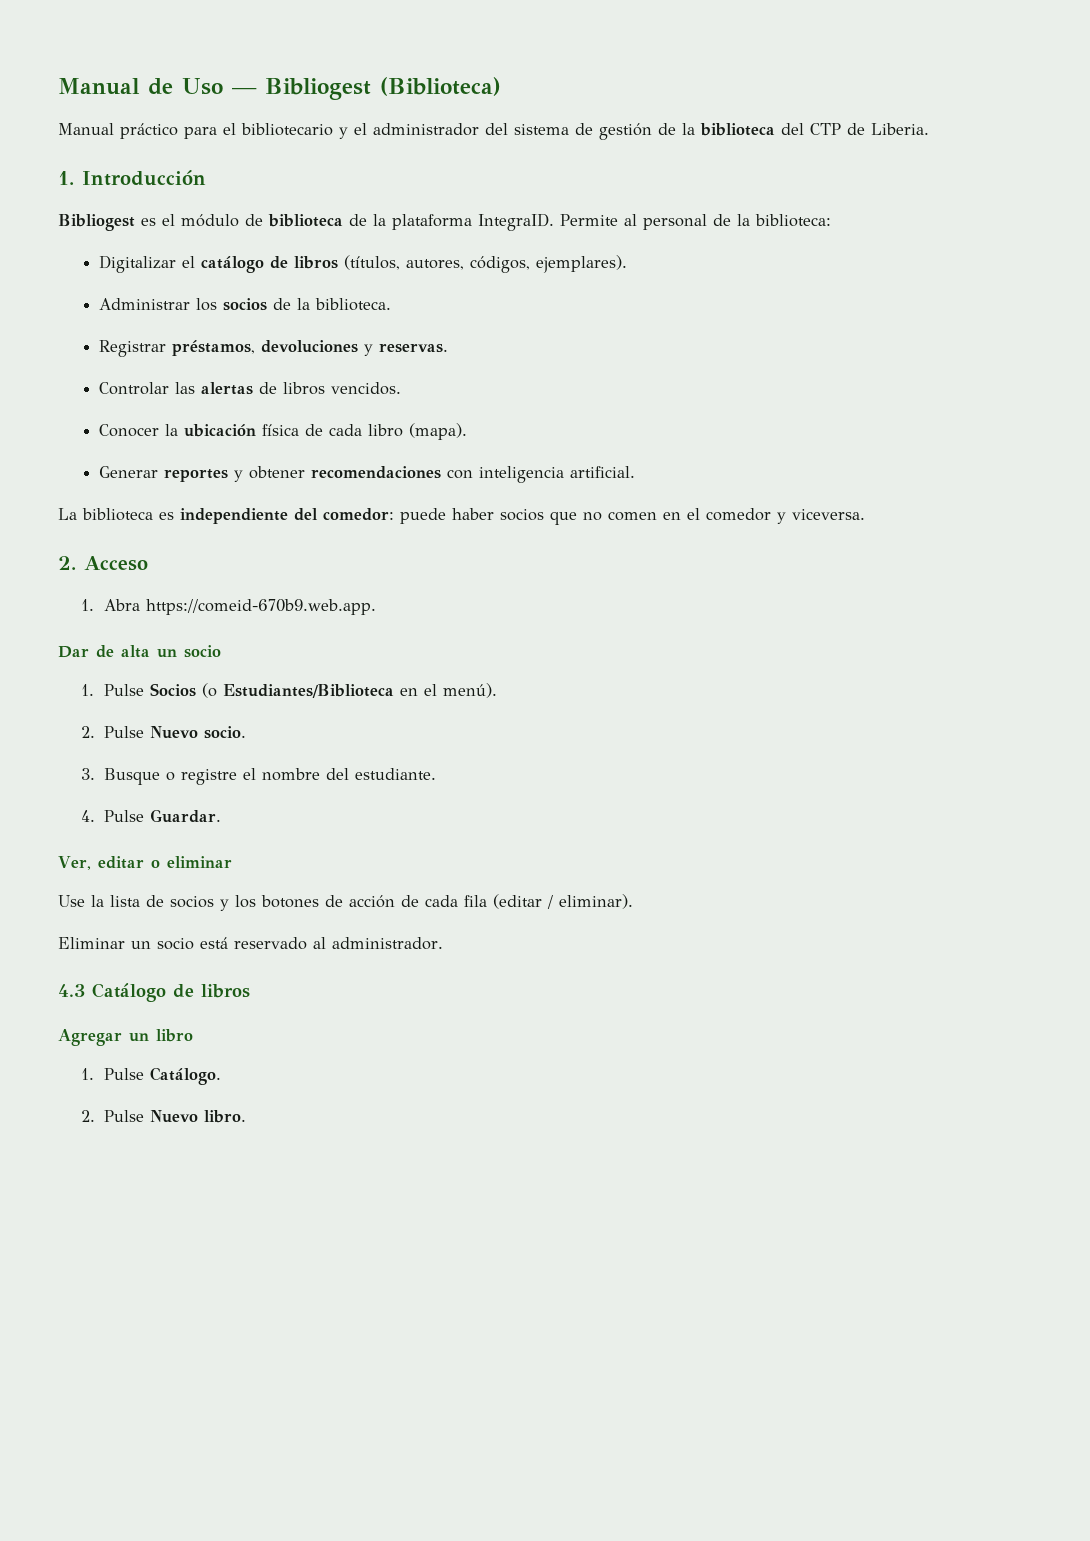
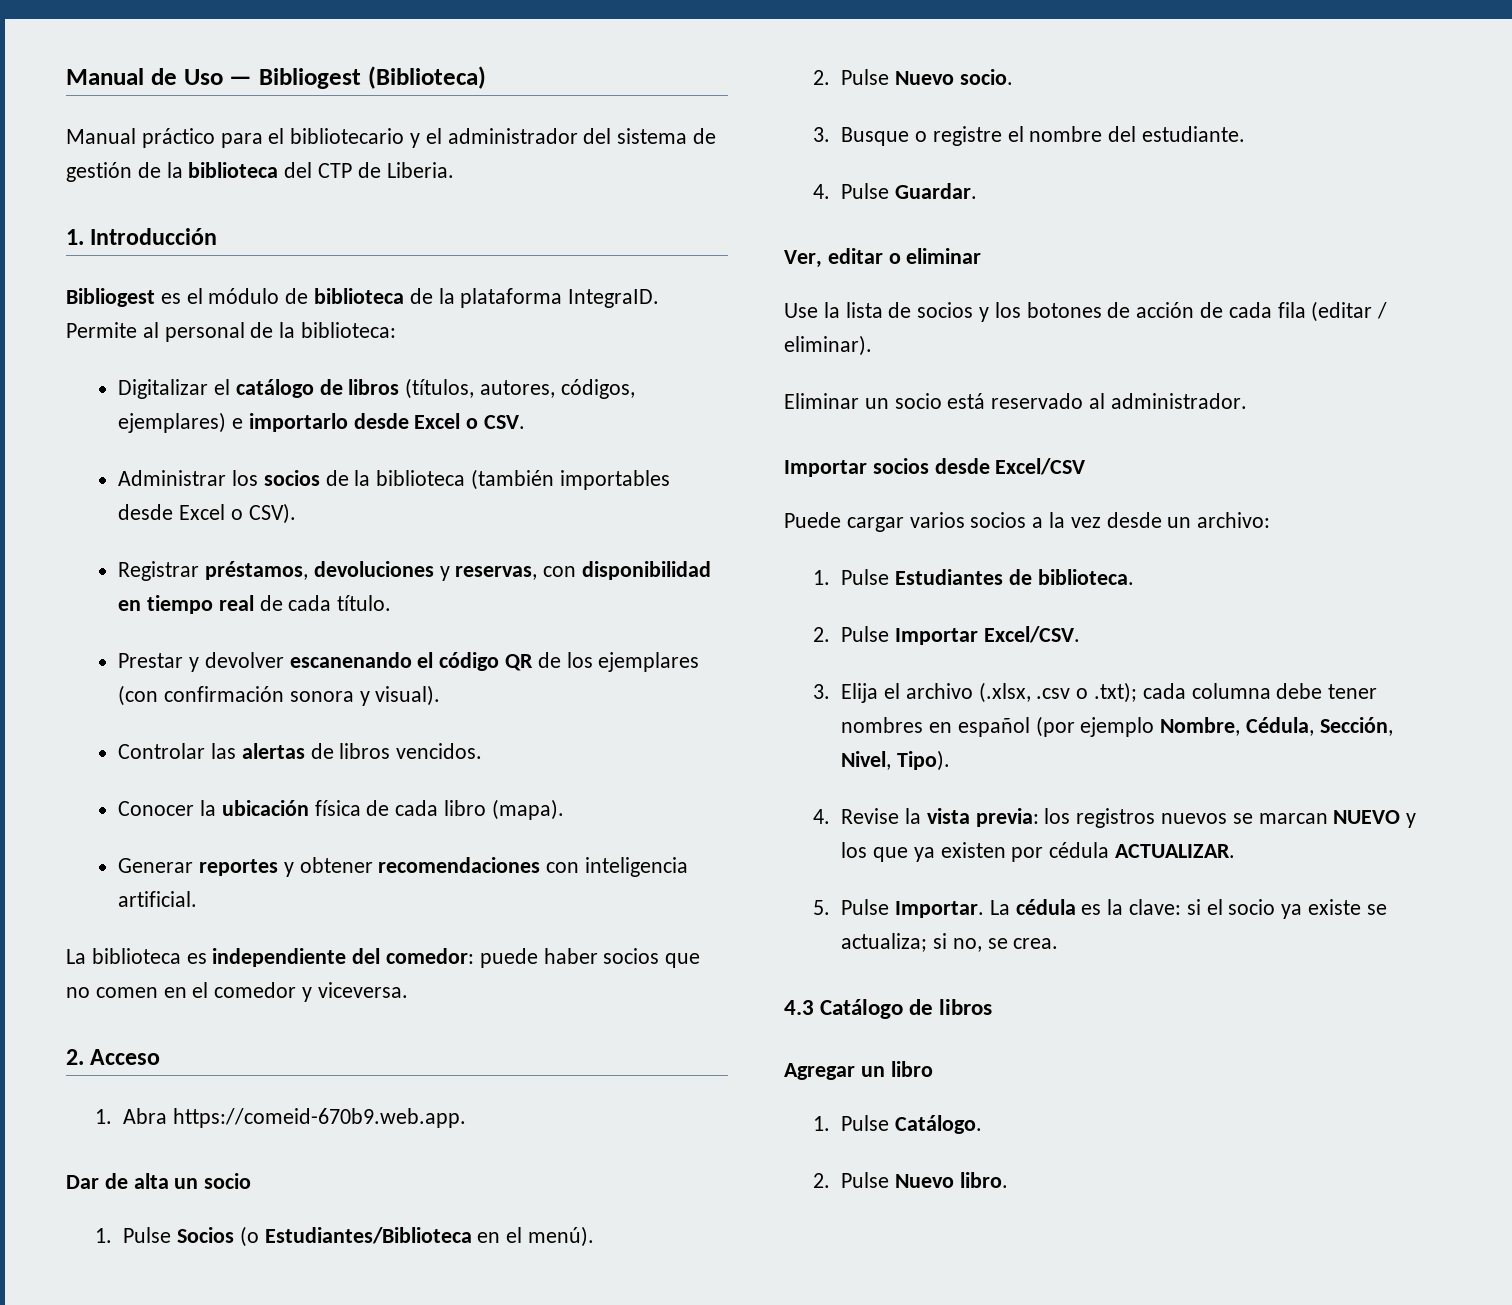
[536,255,628,273] ejemplares). -> [118,412,526,433] ejemplares) e importarlo desde Excel o CSV.
[315,298,392,311] [99,340,449,357] biblioteca. // Registrar préstamos, devoluciones y reservas. -> [376,469,670,490] [118,503,296,524] [118,561,712,581] [118,595,392,614] [118,652,700,672] [118,685,441,706] biblioteca (también importables desde Excel o CSV). // Registrar préstamos, devoluciones y reservas, con disponibilidad en tiempo real de cada título. // Prestar y devolver escanenando el código QR de los ejemplares (con confirmación sonora y visual).
(443, 943) none -> [784,458,1086,477] [784,512,1271,532] [812,569,1134,585] [812,626,1080,645] [812,682,1378,703] [841,716,1393,737] [841,750,950,771] [812,808,1417,828] [841,842,1235,862] [812,899,1387,919] [841,933,1059,952] // Importar socios desde Excel/CSV // Puede cargar varios socios a la vez desde un archivo: // 1. Pulse Estudiantes de biblioteca. // 2. Pulse Importar Excel/CSV. // 3. Elija el archivo (.xlsx, .csv o .txt); cada columna debe tener nombres en español (por ejemplo Nombre, Cédula, Sección, Nivel, Tipo). // 4. Revise la vista previa: los registros nuevos se marcan NUEVO y los que ya existen por cédula ACTUALIZAR. // 5. Pulse Importar. La cédula es la clave: si el socio ya existe se actualiza; si no, se crea.

